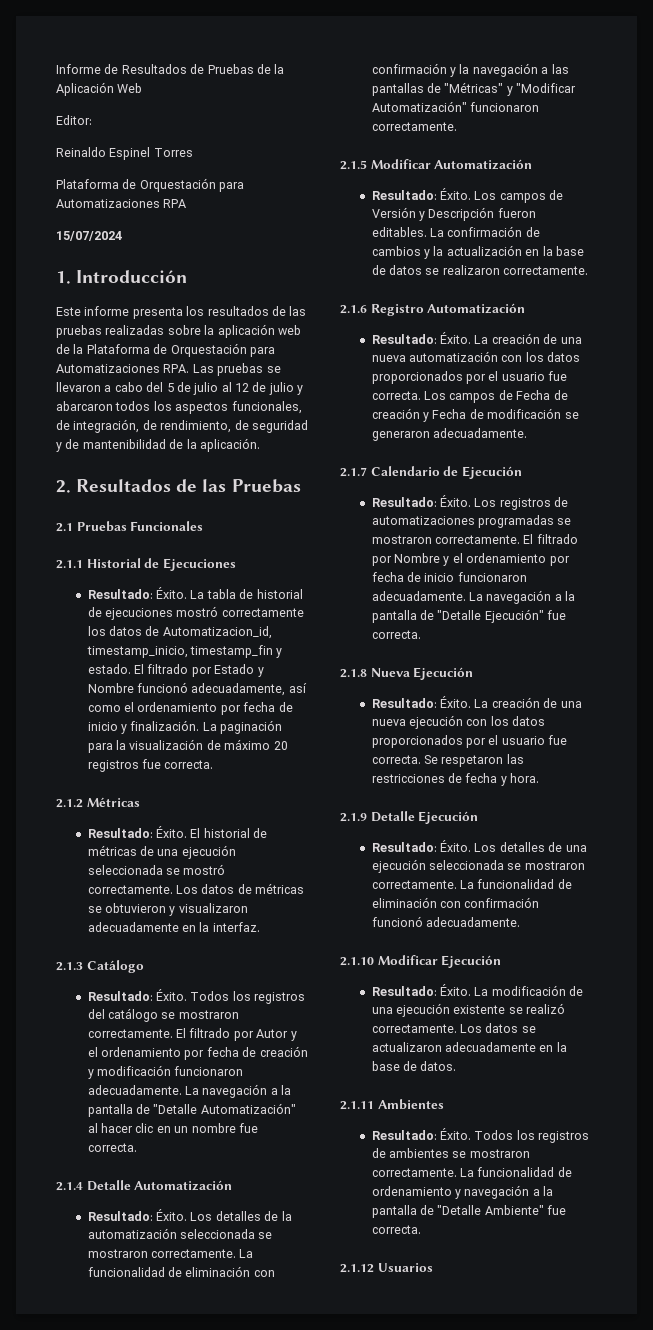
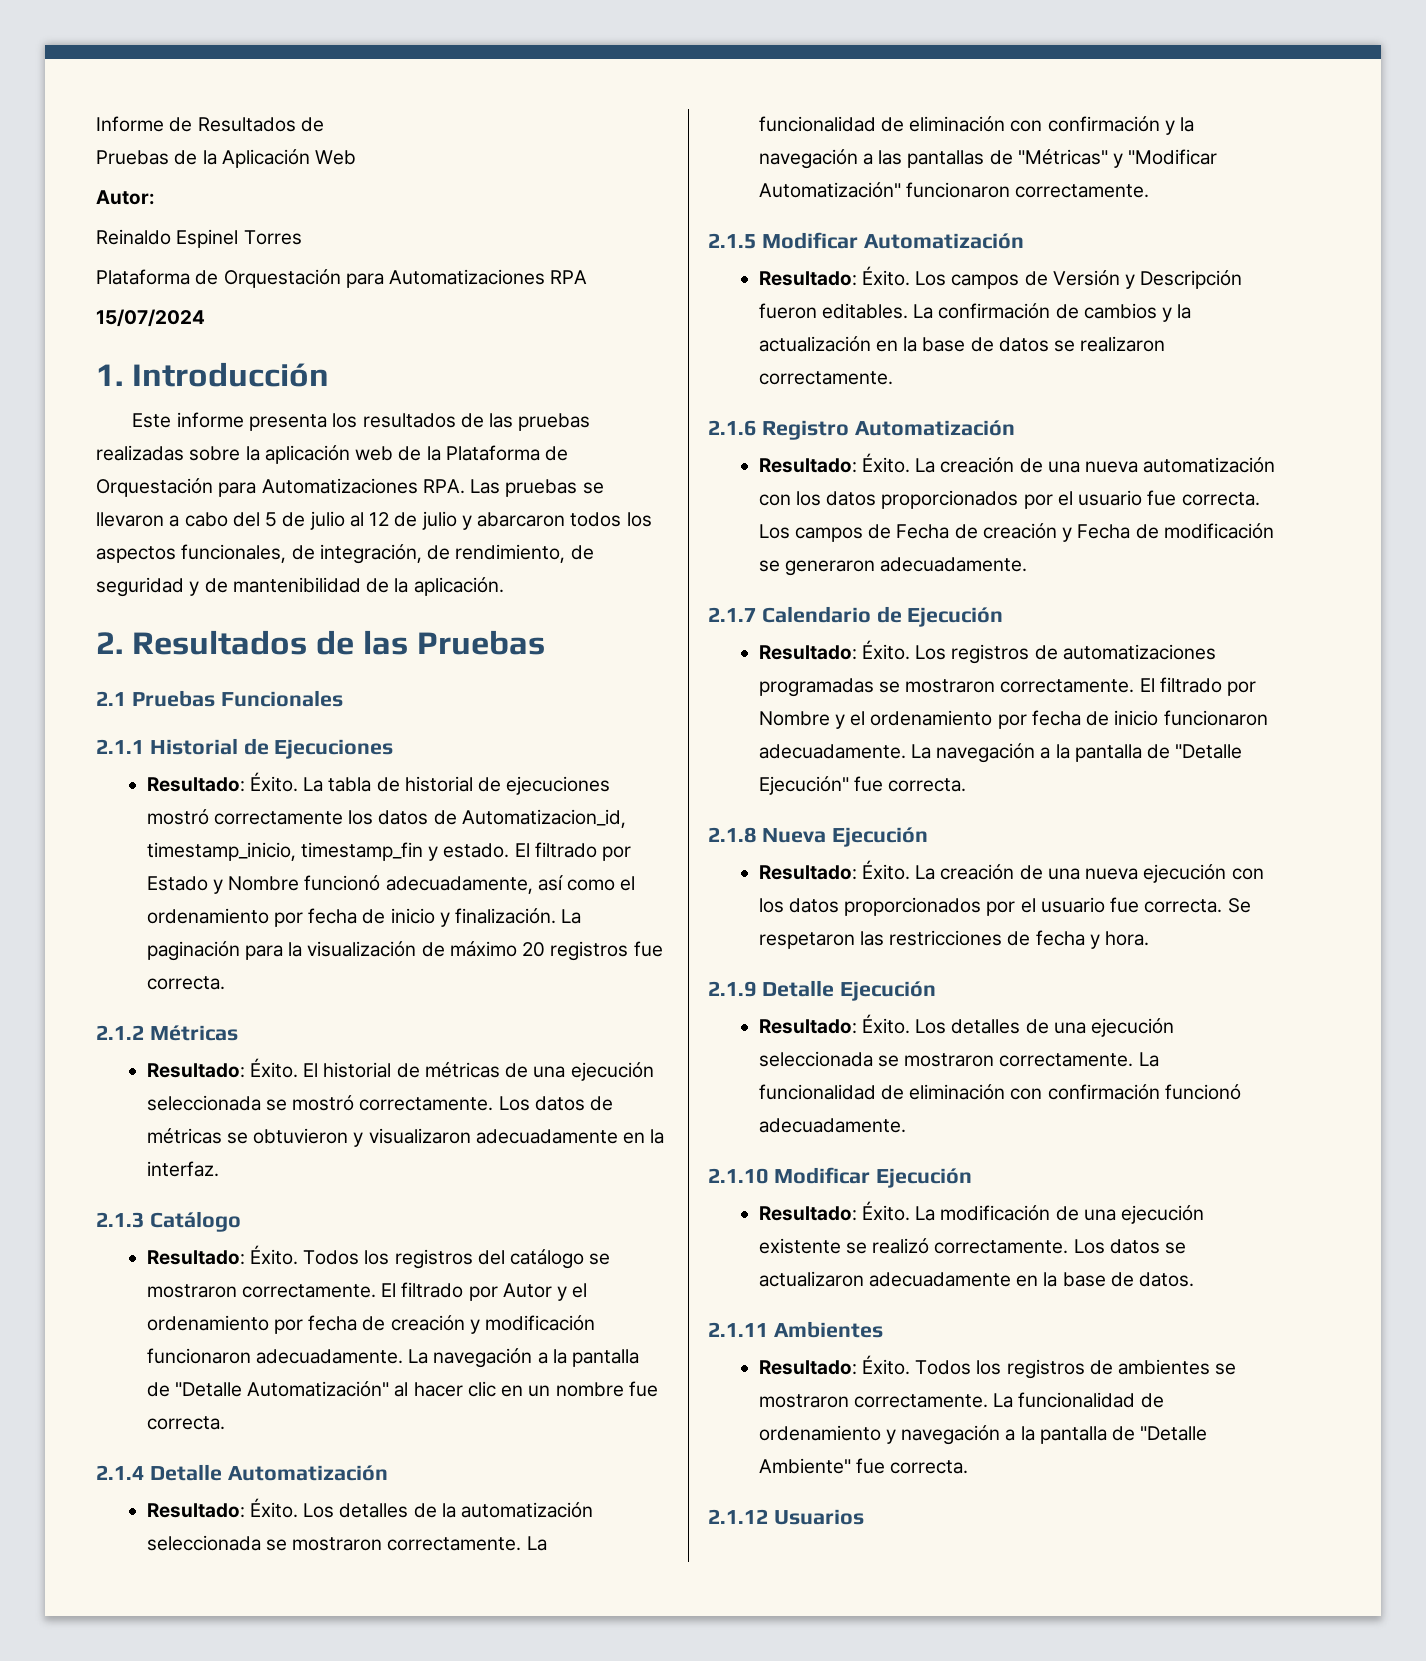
(205, 69) none -> (324, 124) //
[56,115,92,125] Editor: -> [96,190,155,205] Autor:

